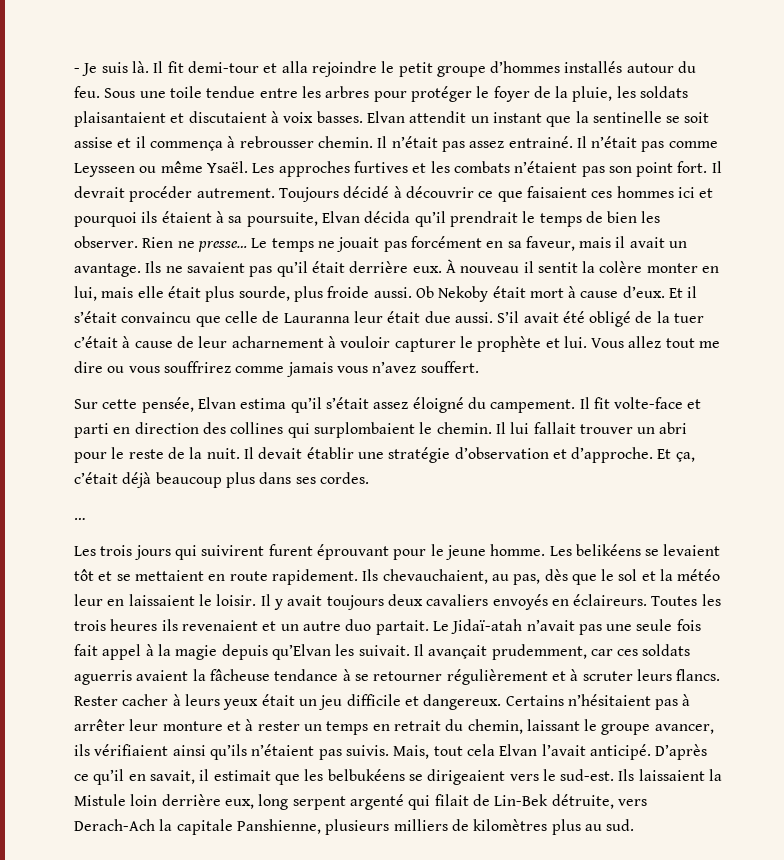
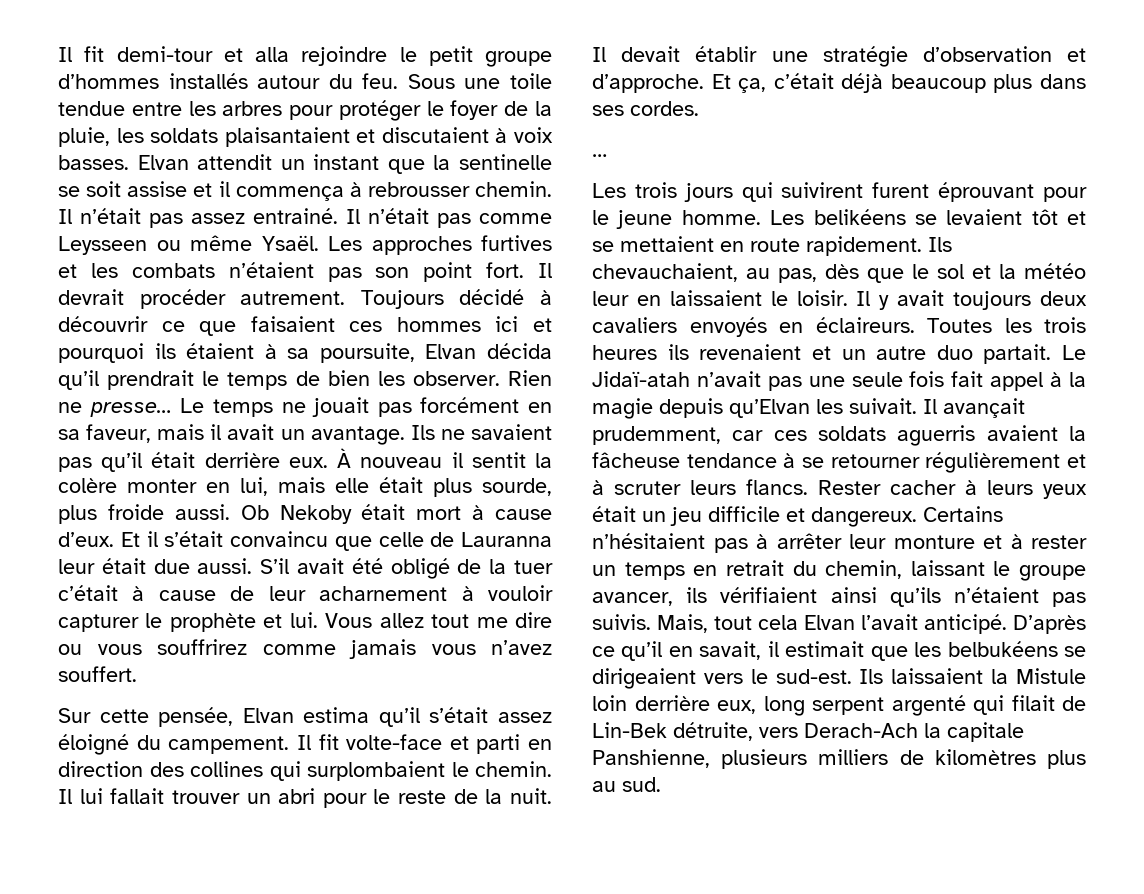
[74,61,149,76] - Je suis là. -> (58, 54) none

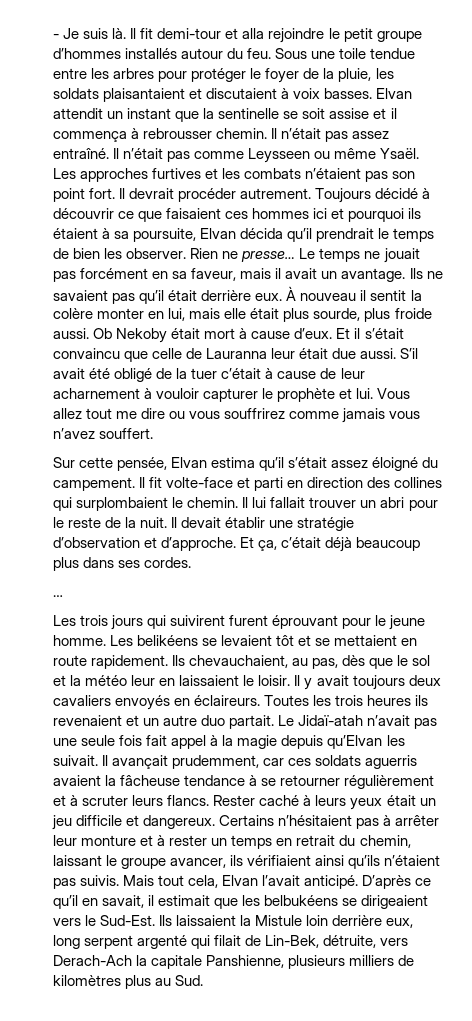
(58, 54) none -> [53,28,127,39] - Je suis là.
[253,208,338,224] entrainé. -> [53,148,109,159] entraîné.
[890,480,956,495] cacher -> [259,795,300,806] caché
[657,614,798,633] Mais, tout cela -> [123,875,219,888] Mais tout cela,
[775,669,852,684] sud-est. -> [100,915,156,926] Sud-Est.
[592,722,667,738] Lin-Bek -> [265,935,320,948] Lin-Bek,
[622,777,661,792] sud. -> [175,975,204,986] Sud.

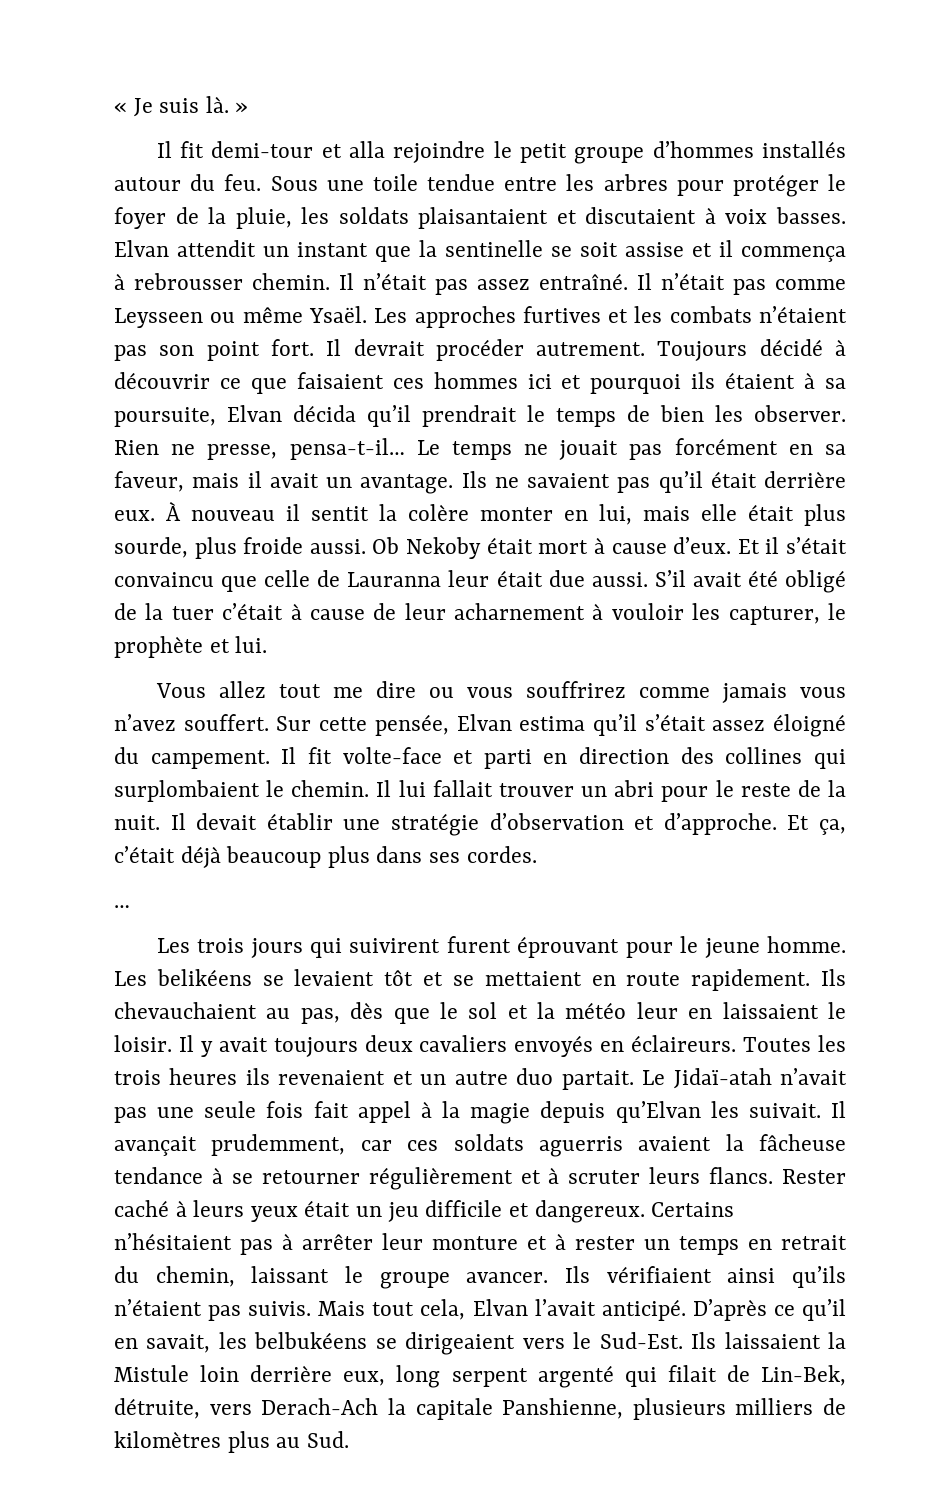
[53,34,59,39] - -> [114,102,127,113] «
(127, 33) none -> [235,102,249,113] » //
[241,251,296,262] presse… -> [207,438,405,460] presse, pensa-t-il…
[203,388,259,402] capturer -> [692,603,820,625] les capturer,
(374, 393) none -> (268, 644) //
(154, 433) // -> (269, 722) none
[189,655,289,668] chevauchaient, -> [114,1002,257,1019] chevauchaient
[170,855,244,868] avancer, ils -> [466,1266,590,1283] avancer. Ils
[148,895,239,909] il estimait que -> (211, 1343) none

